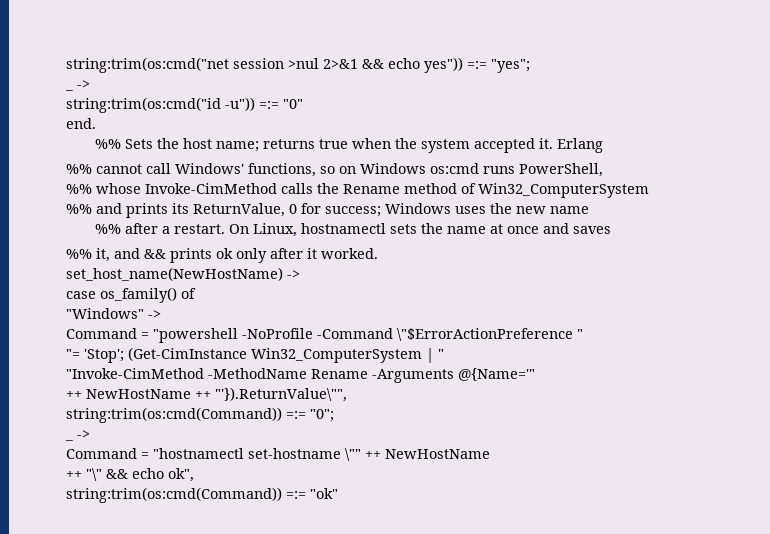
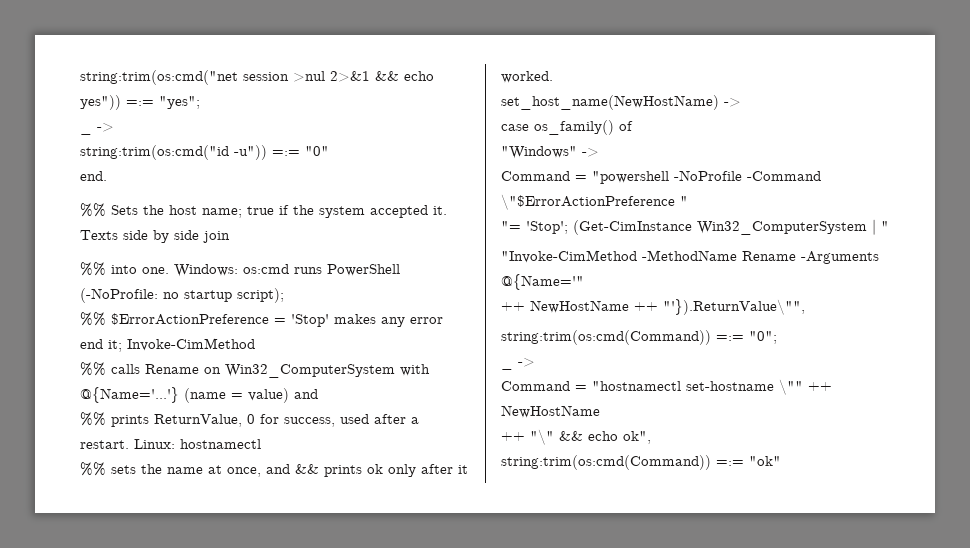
[263,138,392,149] returns true when -> [247,205,289,215] true if
[557,138,604,153] [66,163,603,177] [66,183,649,198] [66,203,189,218] Erlang // %% cannot call Windows' functions, so on Windows os:cmd runs PowerShell, // %% whose Invoke-CimMethod calls the Rename method of Win32_ComputerSystem // %% and prints its -> [80,230,230,243] [80,262,400,277] [80,288,284,303] [80,312,443,327] [80,338,255,352] [80,362,430,378] [80,387,318,403] [80,412,149,427] Texts side by side join // %% into one. Windows: os:cmd runs PowerShell (-NoProfile: no startup script); // %% $ErrorActionPreference = 'Stop' makes any error end it; Invoke-CimMethod // %% calls Rename on Win32_ComputerSystem with @{Name='...'} (name = value) and // %% prints
[325,203,589,217] [95,224,122,234] success; Windows uses the new name // %% -> [284,414,369,427] success, used
[229,223,298,237] On Linux, -> [134,439,175,449] Linux:
(387, 228) none -> [80,462,106,476] // %%
[507,223,612,234] [66,248,110,262] once and saves // %% it, -> [227,467,261,477] once,

